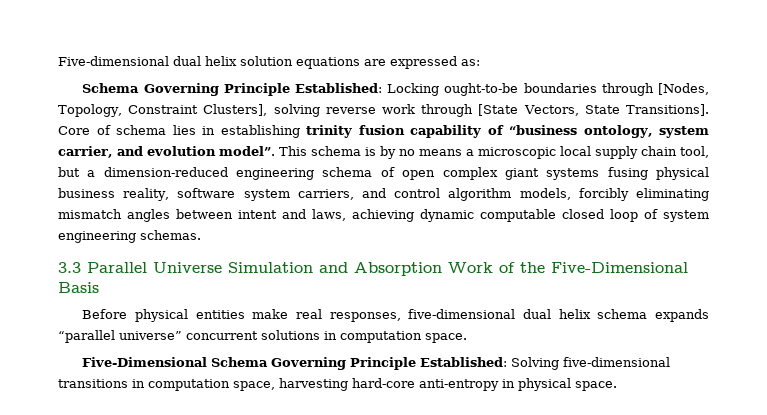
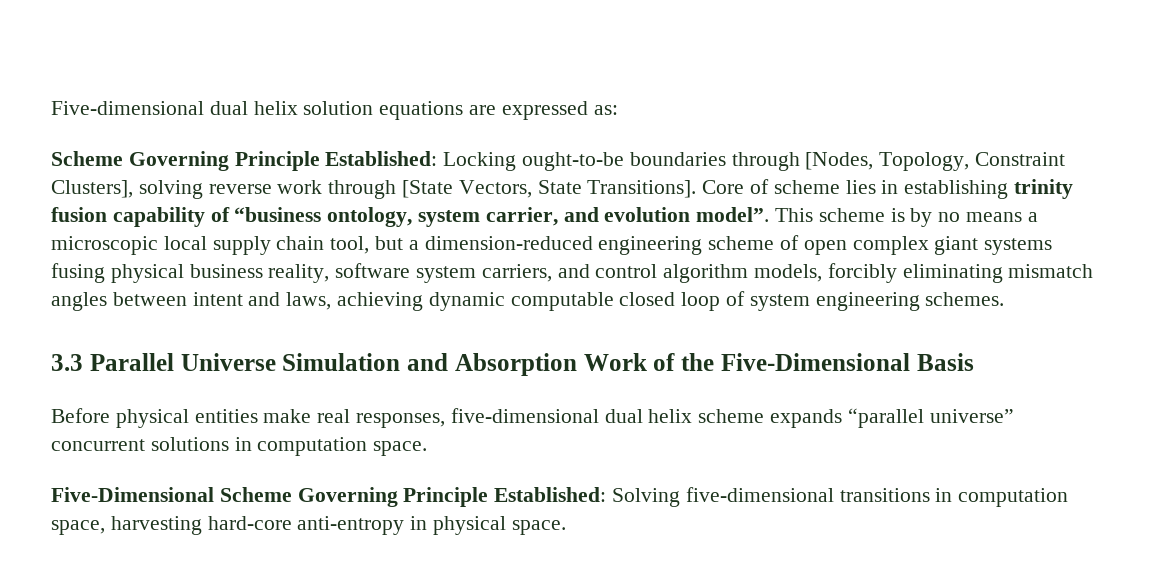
[82,83,140,93] Schema -> [51,151,123,166] Scheme
[116,125,167,135] schema -> [773,180,840,194] scheme
[311,146,361,156] schema -> [818,208,885,222] scheme
[322,167,373,177] schema -> [708,236,775,250] scheme
[140,230,201,240] schemas. -> [925,292,1005,306] schemes.
[597,309,648,319] schema -> [698,409,765,423] scheme
[211,357,269,367] Schema -> [219,487,292,502] Scheme

